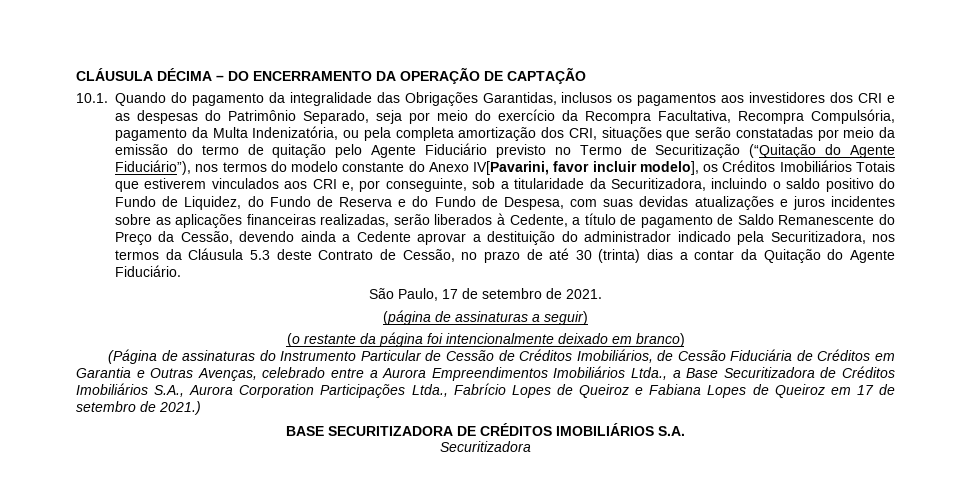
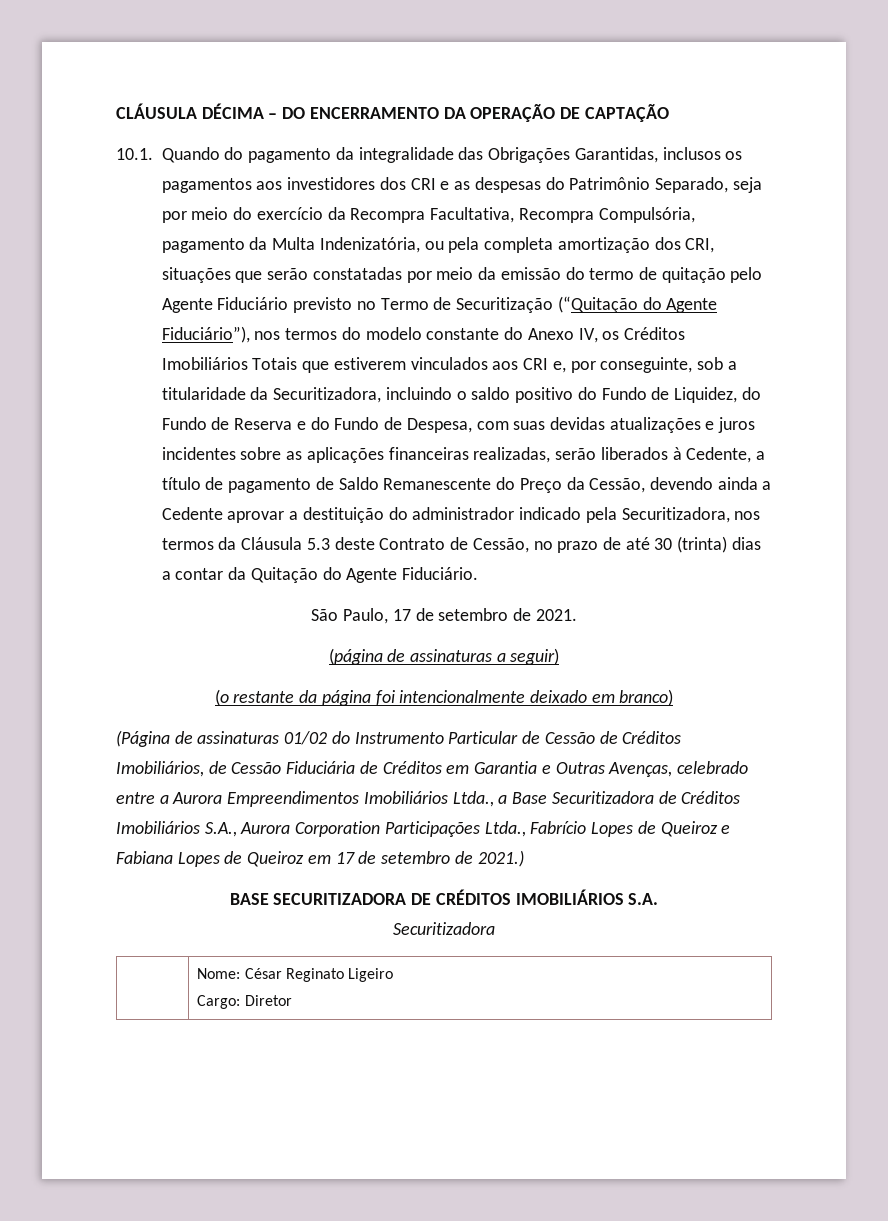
[473,161,699,175] IV[Pavarini, favor incluir modelo], -> [578,328,598,343] IV,
(256, 355) none -> [284,731,328,745] 01/02
(531, 446) none -> [197,968,394,982] [197,995,292,1009] // | Nome: César Reginato Ligeiro // Cargo: Diretor

